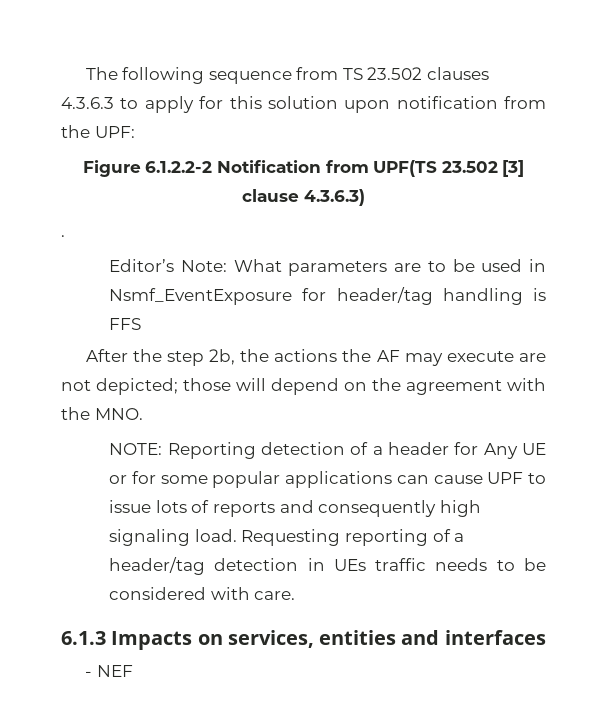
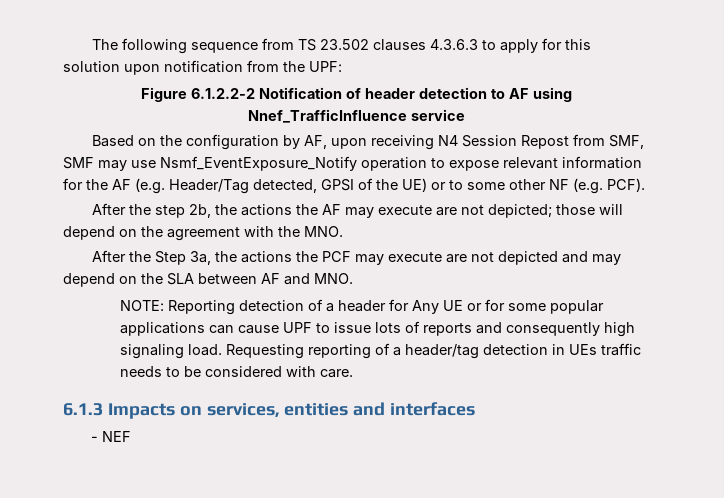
[325,160,525,177] [242,189,365,206] [61,235,65,237] [109,259,547,276] [109,287,546,305] [109,318,142,330] from UPF(TS 23.502 [3] clause 4.3.6.3) // . // Editor’s Note: What parameters are to be used in Nsmf_EventExposure for header/tag handling is FFS -> [346,87,572,102] [248,109,465,123] [91,134,644,150] [63,156,642,171] [63,178,645,194] of header detection to AF using Nnef_TrafficInfluence service // Based on the configuration by AF, upon receiving N4 Session Repost from SMF, SMF may use Nsmf_EventExposure_Notify operation to expose relevant information for the AF (e.g. Header/Tag detected, GPSI of the UE) or to some other NF (e.g. PCF).
(143, 414) none -> [91,250,621,265] [63,273,353,287] // After the Step 3a, the actions the PCF may execute are not depicted and may depend on the SLA between AF and MNO.

